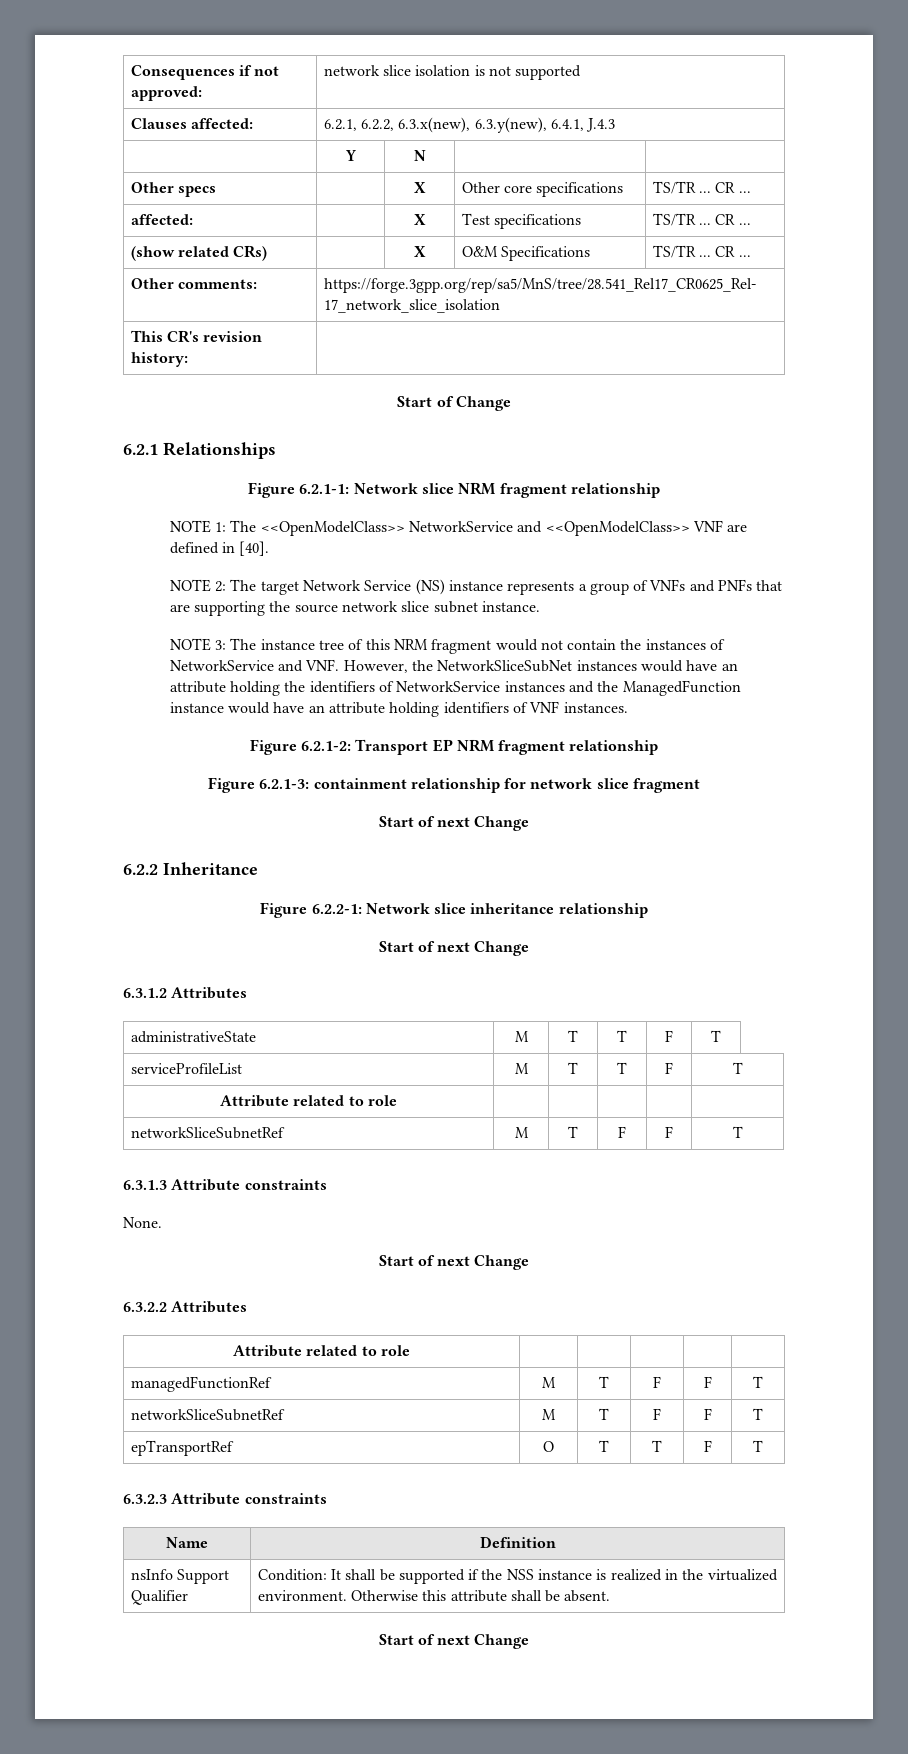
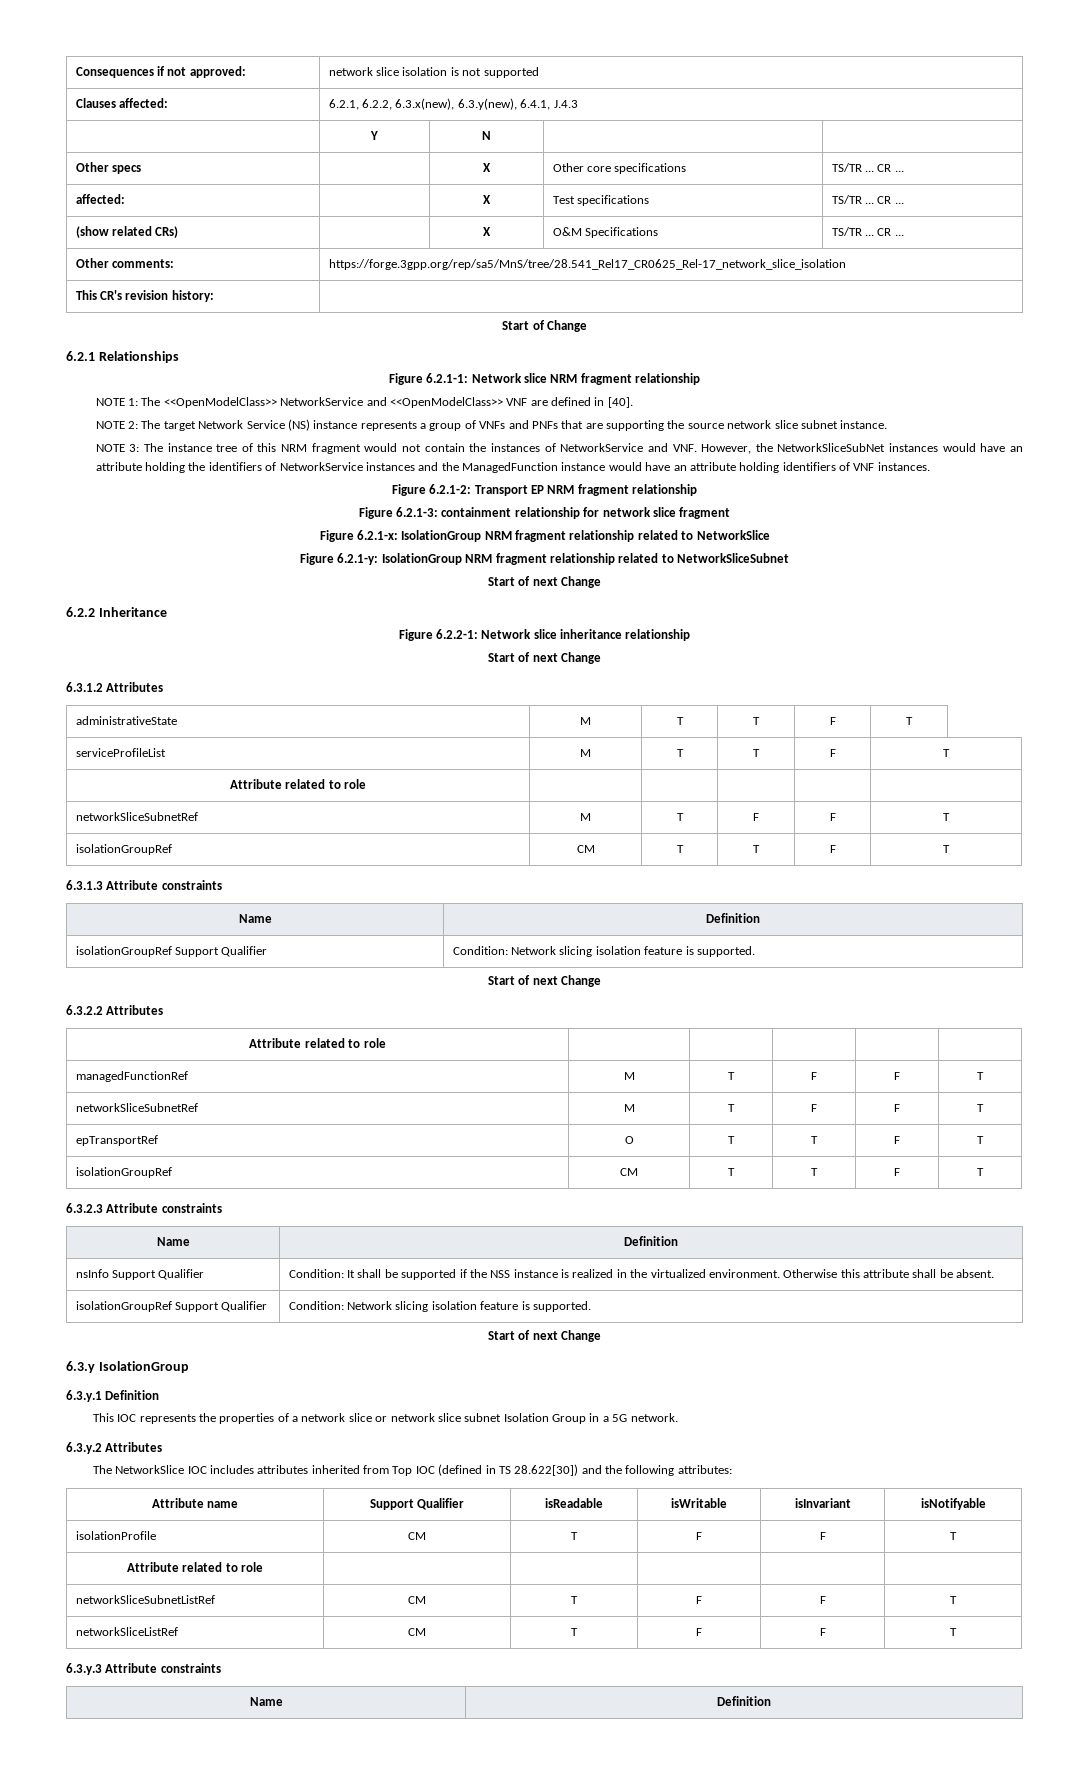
(701, 785) none -> [319,530,770,542] [300,553,789,565] // Figure 6.2.1-x: IsolationGroup NRM fragment relationship related to NetworkSlice // Figure 6.2.1-y: IsolationGroup NRM fragment relationship related to NetworkSliceSubnet
[123,1179,327,1191] [123,1217,162,1228] // 6.3.1.3 Attribute constraints // None. -> [75,844,172,855] [576,845,595,853] [676,845,684,853] [753,845,760,853] [829,845,836,853] [943,845,950,853] [66,880,222,890] [238,914,272,923] [706,913,760,923] [75,946,268,957] [452,946,755,957] // isolationGroupRef | CM | T | T | F | T // 6.3.1.3 Attribute constraints // Name | Definition // isolationGroupRef Support Qualifier | Condition: Network slicing isolation feature is supported.
(763, 1446) none -> [75,1167,172,1178] [620,1168,638,1176] [728,1168,735,1176] [811,1168,818,1176] [894,1168,900,1176] [977,1168,984,1176] // isolationGroupRef | CM | T | T | F | T
[378,1634,530,1649] // Start of next Change -> [75,1301,268,1312] [288,1301,591,1312] [487,1330,602,1342] [66,1361,189,1373] [66,1390,160,1402] [92,1413,678,1424] [66,1442,163,1454] [92,1464,732,1476] [151,1498,239,1508] [369,1498,465,1510] [545,1498,603,1508] [671,1498,727,1508] [794,1498,851,1508] [920,1498,986,1510] [75,1531,156,1540] [408,1532,426,1540] [571,1532,578,1540] [696,1532,702,1540] [819,1532,826,1540] [950,1532,957,1540] [126,1562,264,1572] [75,1595,215,1604] [408,1596,426,1604] [571,1596,578,1604] [696,1596,702,1604] [819,1596,826,1604] [950,1596,957,1604] [75,1627,178,1636] [408,1628,426,1636] [571,1628,578,1636] [696,1628,702,1636] [819,1628,826,1636] [950,1628,957,1636] [66,1663,221,1675] [249,1697,283,1706] [717,1696,771,1706] // isolationGroupRef Support Qualifier | Condition: Network slicing isolation feature is supported. // Start of next Change // 6.3.y IsolationGroup // 6.3.y.1 Definition // This IOC represents the properties of a network slice or network slice subnet Isolation Group in a 5G network. // 6.3.y.2 Attributes // The NetworkSlice IOC includes attributes inherited from Top IOC (defined in TS 28.622[30]) and the following attributes: // Attribute name | Support Qualifier | isReadable | isWritable | isInvariant | isNotifyable // isolationProfile | CM | T | F | F | T // Attribute related to role | | | | | // networkSliceSubnetListRef | CM | T | F | F | T // networkSliceListRef | CM | T | F | F | T // 6.3.y.3 Attribute constraints // Name | Definition

